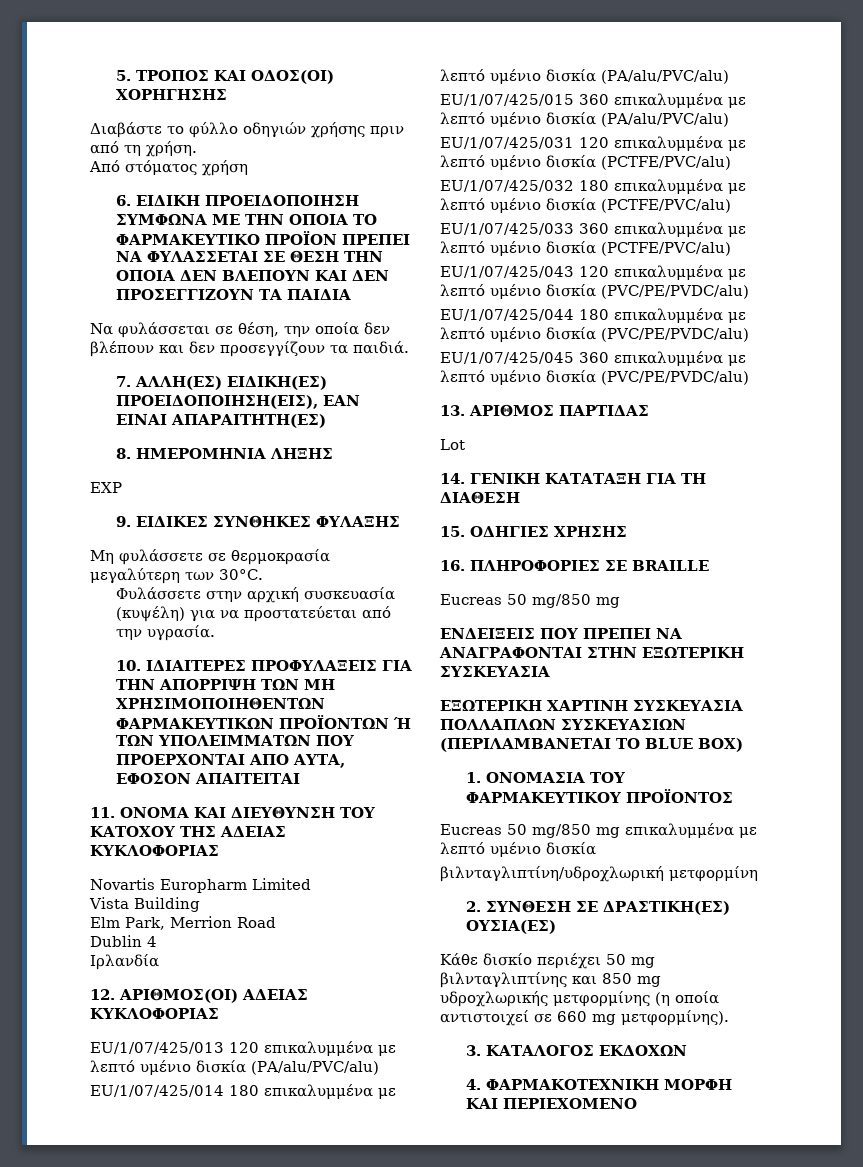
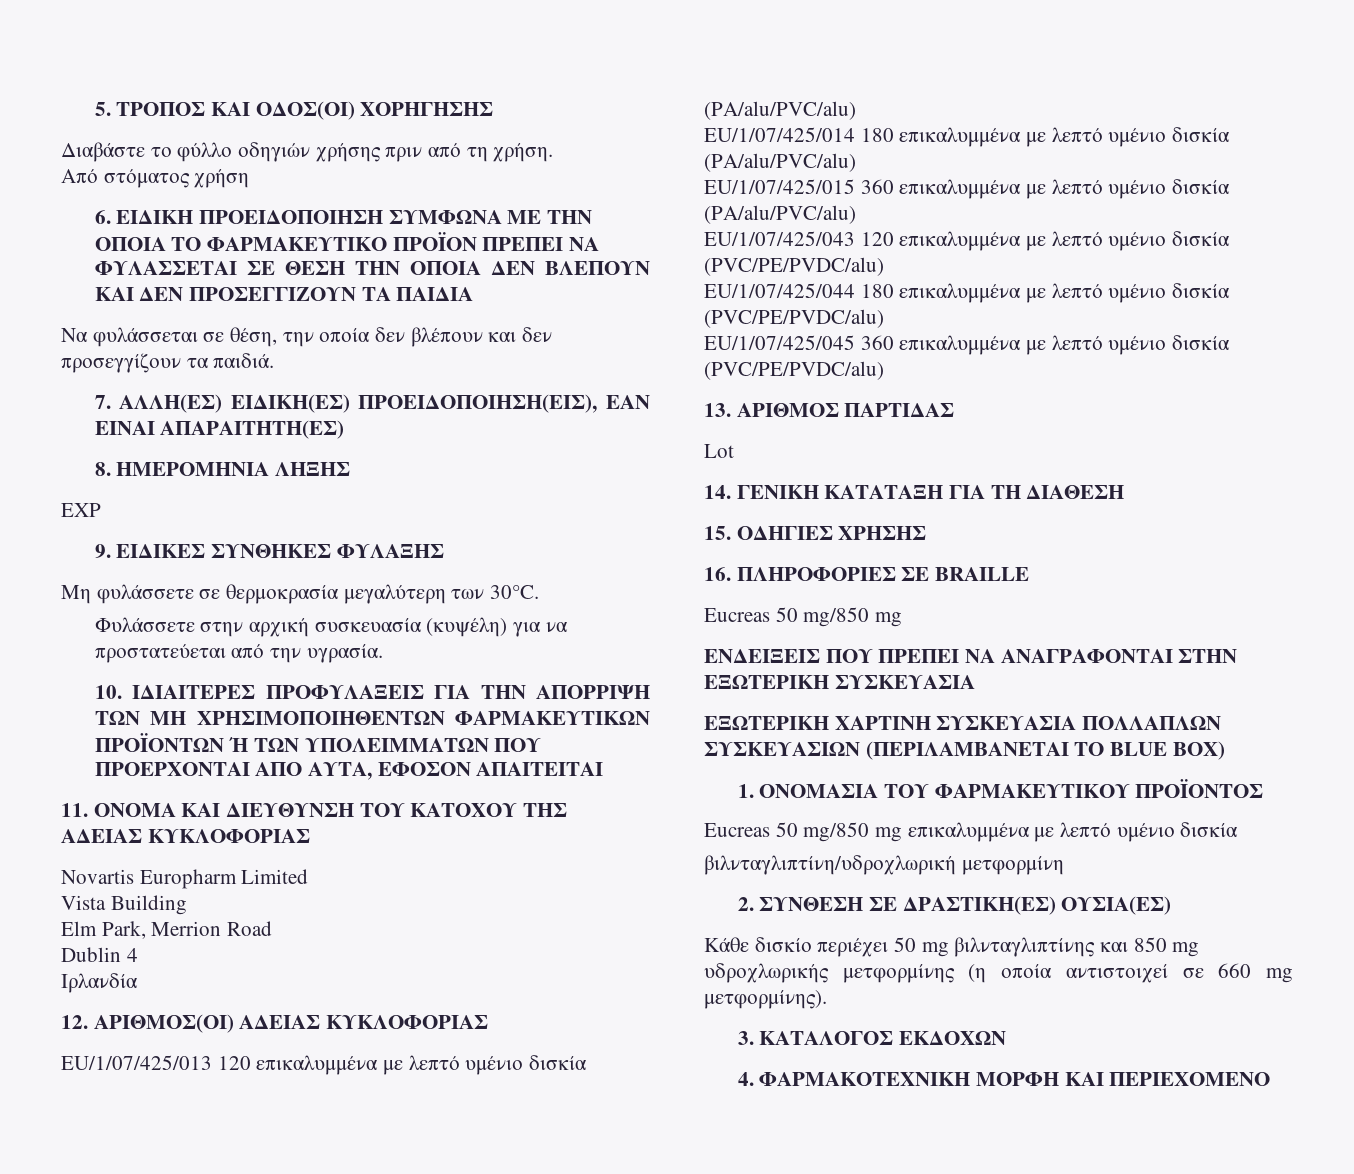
[440,136,746,151] [440,155,731,170] [440,179,746,194] [440,198,731,213] [440,222,746,237] [440,241,731,256] // EU/1/07/425/031 120 επικαλυμμένα με λεπτό υμένιο δισκία (PCTFE/PVC/alu) // EU/1/07/425/032 180 επικαλυμμένα με λεπτό υμένιο δισκία (PCTFE/PVC/alu) // EU/1/07/425/033 360 επικαλυμμένα με λεπτό υμένιο δισκία (PCTFE/PVC/alu) -> (856, 214) none

